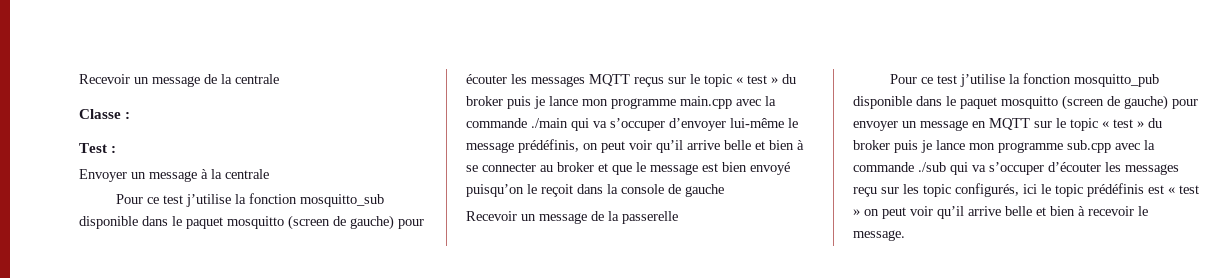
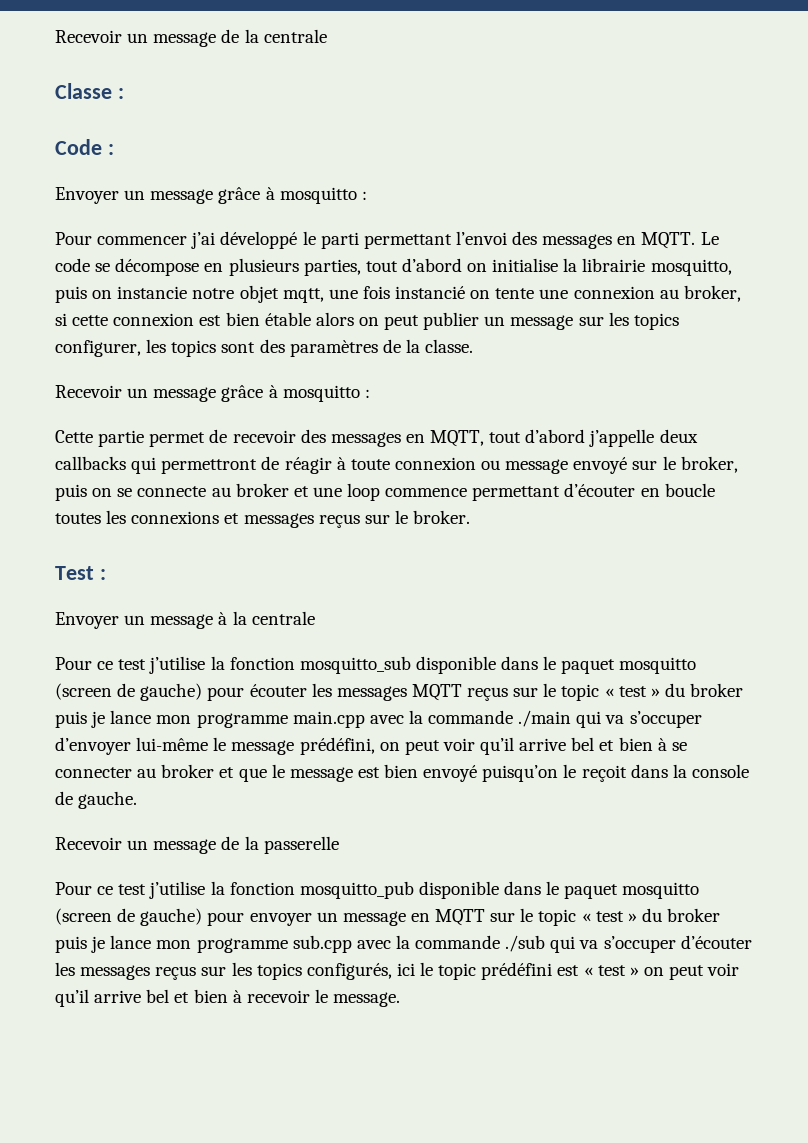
(131, 115) none -> [55,139,114,155] [55,187,367,204] [55,231,719,249] [55,258,732,276] [55,285,741,303] [55,312,679,330] [55,339,474,357] [55,385,370,402] [55,429,698,447] [55,456,738,474] [55,483,715,501] [55,510,471,528] // Code : // Envoyer un message grâce à mosquitto : // Pour commencer j’ai développé le parti permettant l’envoi des messages en MQTT. Le code se décompose en plusieurs parties, tout d’abord on initialise la librairie mosquitto, puis on instancie notre objet mqtt, une fois instancié on tente une connexion au broker, si cette connexion est bien étable alors on peut publier un message sur les topics configurer, les topics sont des paramètres de la classe. // Recevoir un message grâce à mosquitto : // Cette partie permet de recevoir des messages en MQTT, tout d’abord j’appelle deux callbacks qui permettront de réagir à toute connexion ou message envoyé sur le broker, puis on se connecte au broker et une loop commence permettant d’écouter en boucle toutes les connexions et messages reçus sur le broker.
[518,139,751,153] prédéfinis, on peut voir qu’il arrive belle -> [299,737,595,755] prédéfini, on peut voir qu’il arrive bel
[685,184,724,197] gauche -> [78,791,138,809] gauche.
[853,184,951,197] reçu sur les topic -> [155,962,302,980] reçus sur les topics
[1087,183,1144,197] prédéfinis -> [481,962,553,980] prédéfini
[1005,206,1032,216] belle -> [146,989,170,1003] bel

